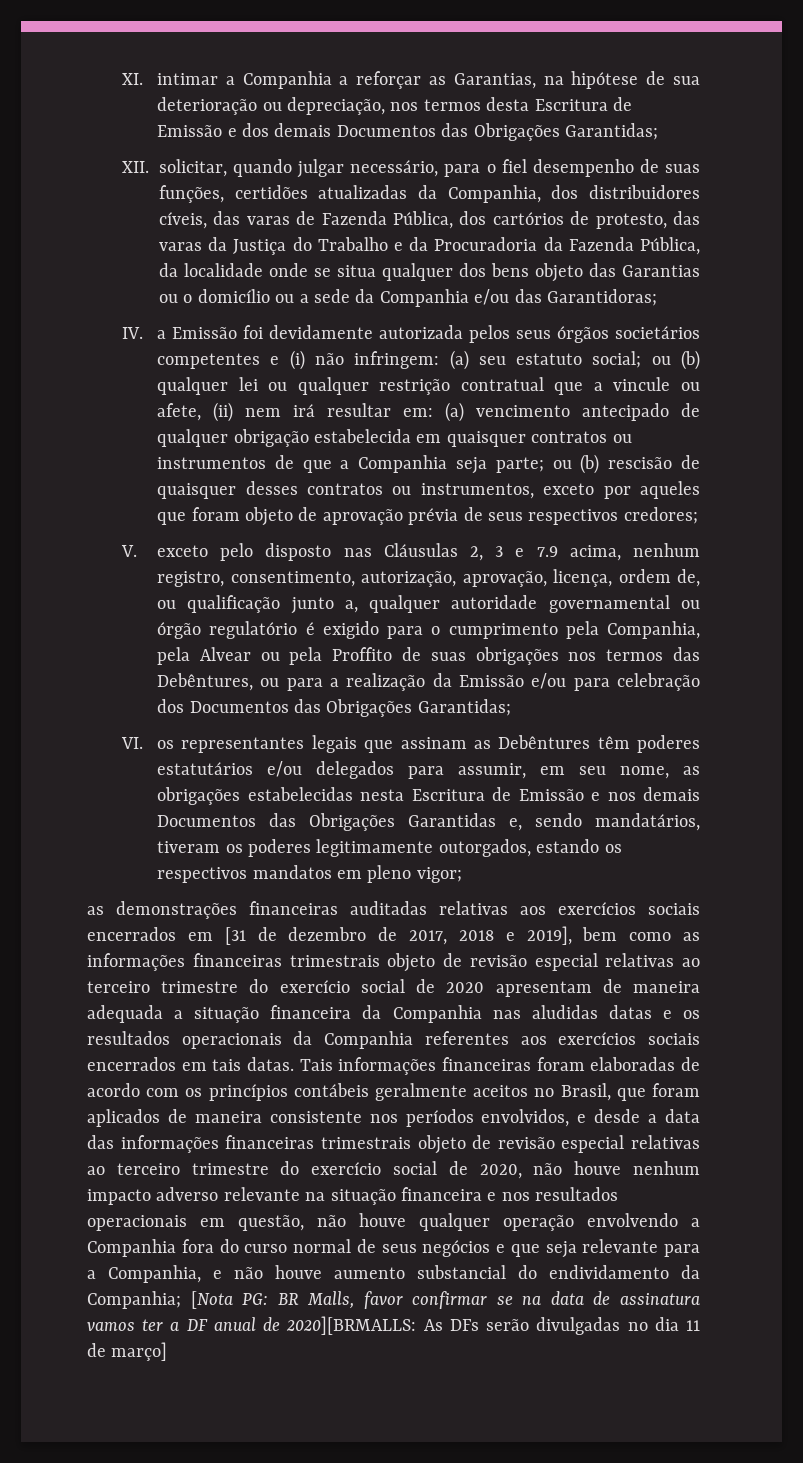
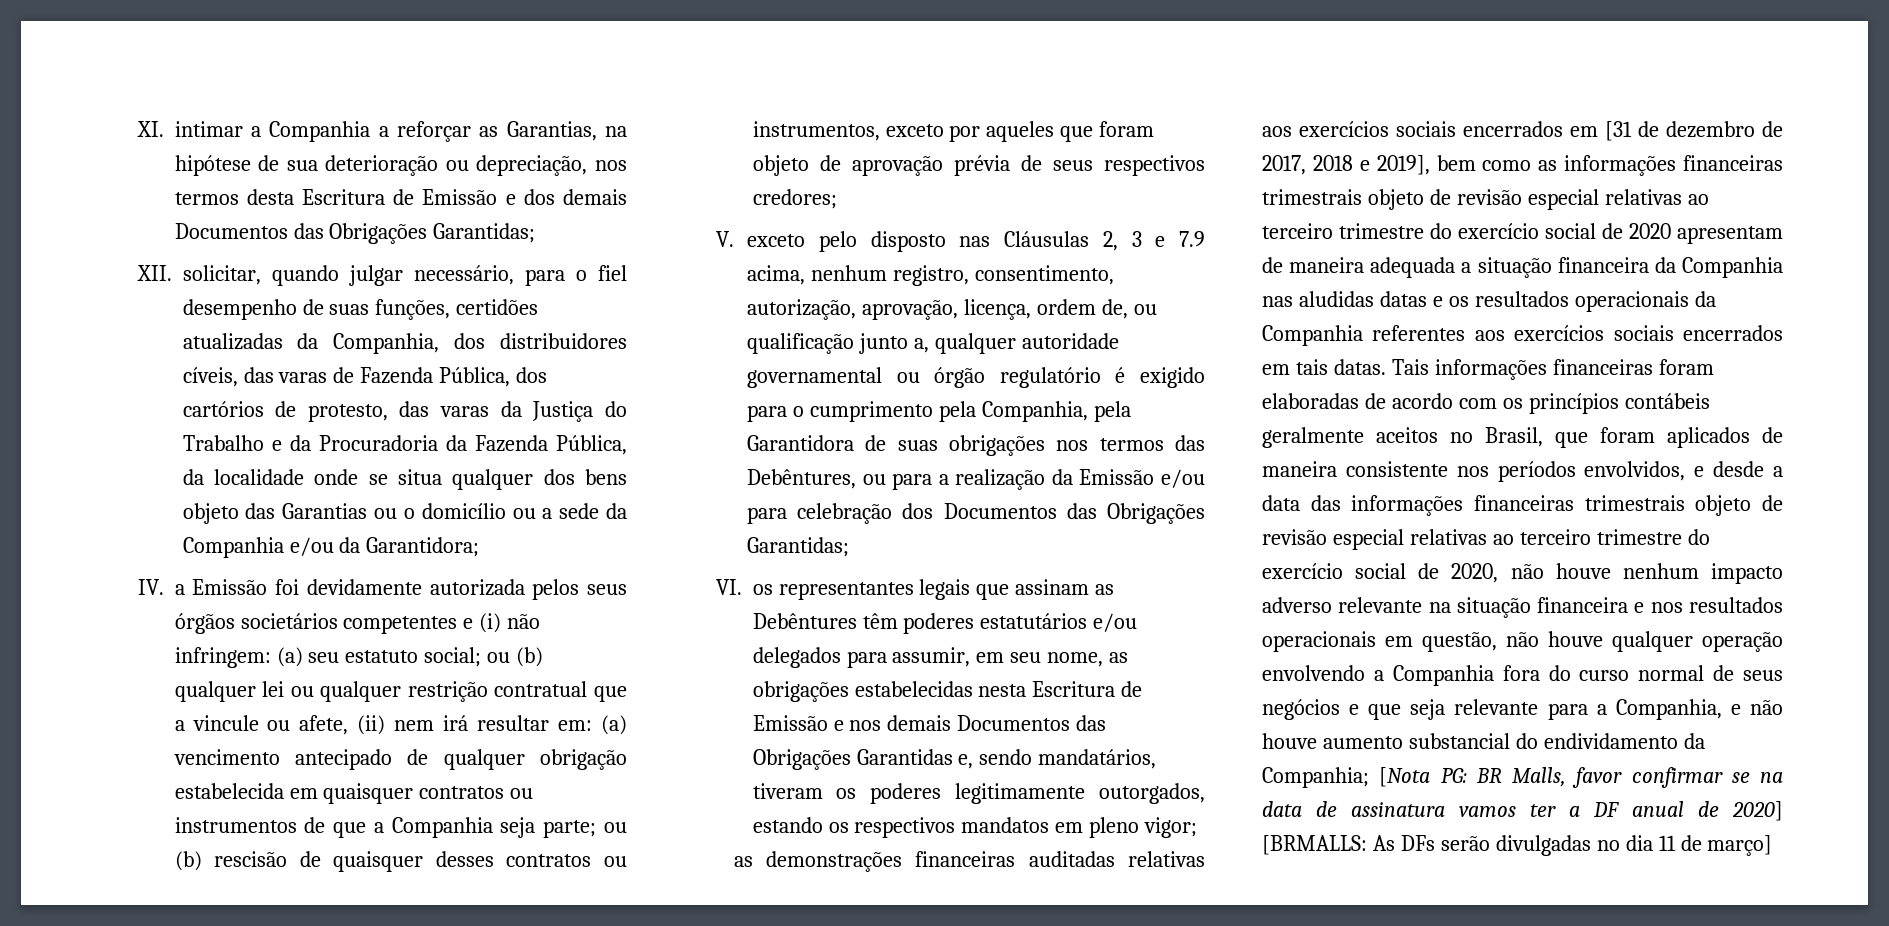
[514,289,658,306] das Garantidoras; -> [339,537,480,557] da Garantidora;
[199,647,393,665] Alvear ou pela Proffito -> [747,435,855,451] Garantidora
[286,1316,417,1335] 2020][BRMALLS: -> [1732,801,1783,821] [1262,835,1367,855] 2020] [BRMALLS:

